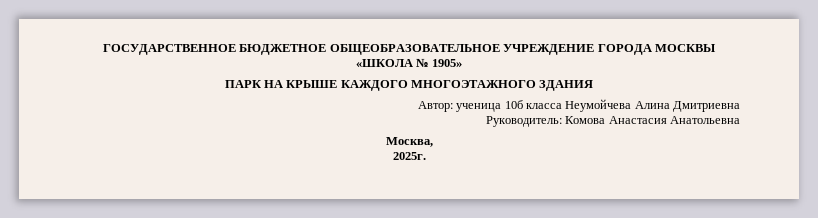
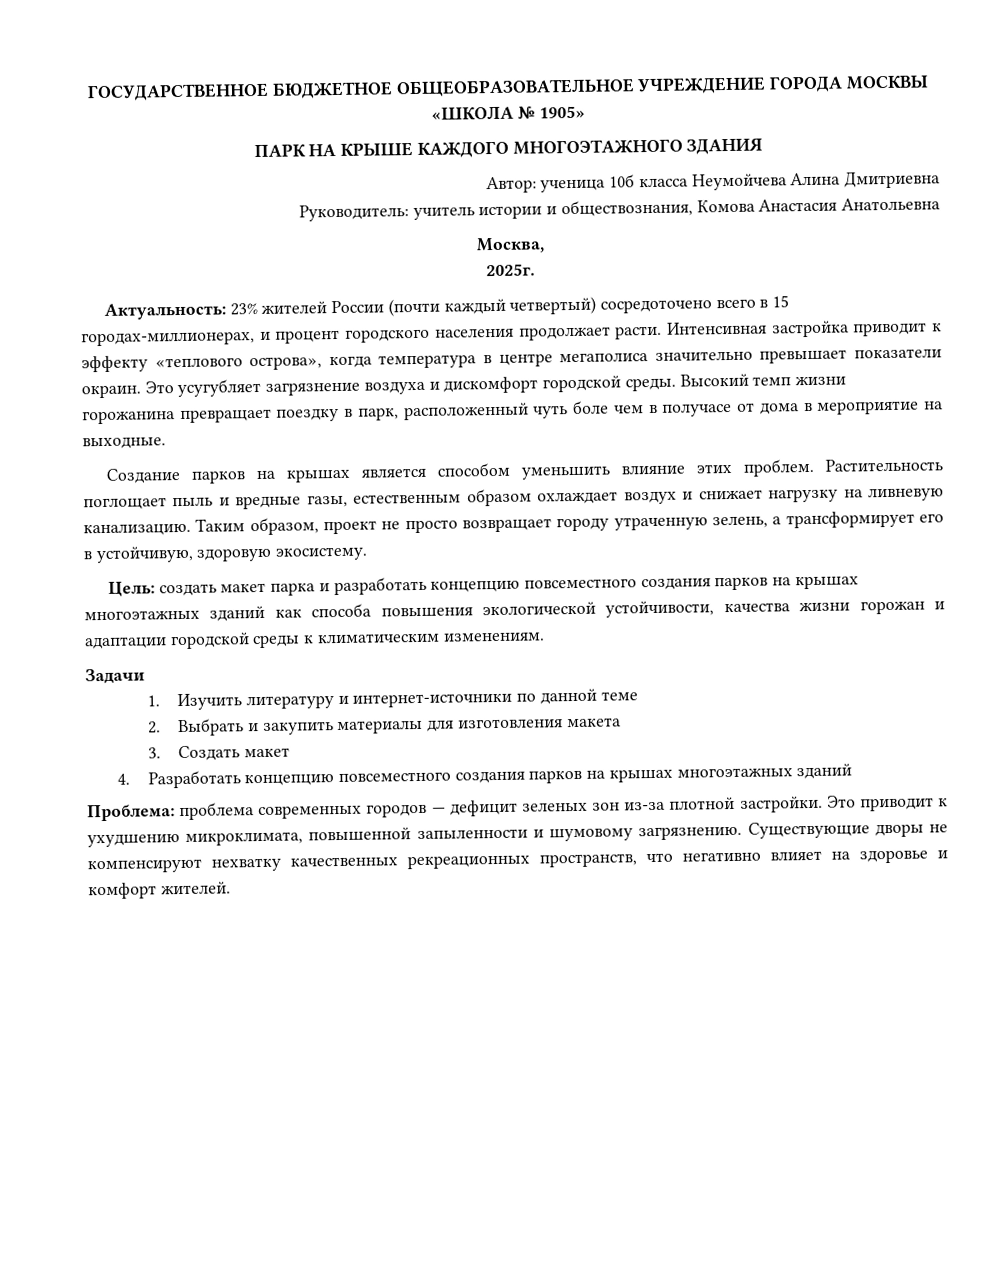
(562, 121) none -> [412,199,693,221] учитель истории и обществознания,
(426, 156) none -> [103,295,790,320] [81,320,943,347] [81,348,943,373] [81,373,846,399] [82,400,944,425] [82,436,166,450] [105,458,944,484] [83,487,944,511] [83,510,945,537] [83,545,368,564] [107,575,859,597] [84,600,945,622] [84,632,545,650] [85,668,145,685] [146,688,638,711] [147,717,621,737] [147,745,291,762] [116,763,853,789] [87,795,949,822] [87,821,948,848] [87,849,948,874] [88,881,231,900] // Актуальность: 23% жителей России (почти каждый четвертый) сосредоточено всего в 15 городах-миллионерах, и процент городского населения продолжает расти. Интенсивная застройка приводит к эффекту «теплового острова», когда температура в центре мегаполиса значительно превышает показатели окраин. Это усугубляет загрязнение воздуха и дискомфорт городской среды. Высокий темп жизни горожанина превращает поездку в парк, расположенный чуть боле чем в получасе от дома в мероприятие на выходные. // Создание парков на крышах является способом уменьшить влияние этих проблем. Растительность поглощает пыль и вредные газы, естественным образом охлаждает воздух и снижает нагрузку на ливневую канализацию. Таким образом, проект не просто возвращает городу утраченную зелень, а трансформирует его в устойчивую, здоровую экосистему. // Цель: создать макет парка и разработать концепцию повсеместного создания парков на крышах многоэтажных зданий как способа повышения экологической устойчивости, качества жизни горожан и адаптации городской среды к климатическим изменениям. // Задачи // 1. Изучить литературу и интернет-источники по данной теме // 2. Выбрать и закупить материалы для изготовления макета // 3. Создать макет // 4. Разработать концепцию повсеместного создания парков на крышах многоэтажных зданий // Проблема: проблема современных городов — дефицит зеленых зон из-за плотной застройки. Это приводит к ухудшению микроклимата, повышенной запыленности и шумовому загрязнению. Существующие дворы не компенсируют нехватку качественных рекреационных пространств, что негативно влияет на здоровье и комфорт жителей.

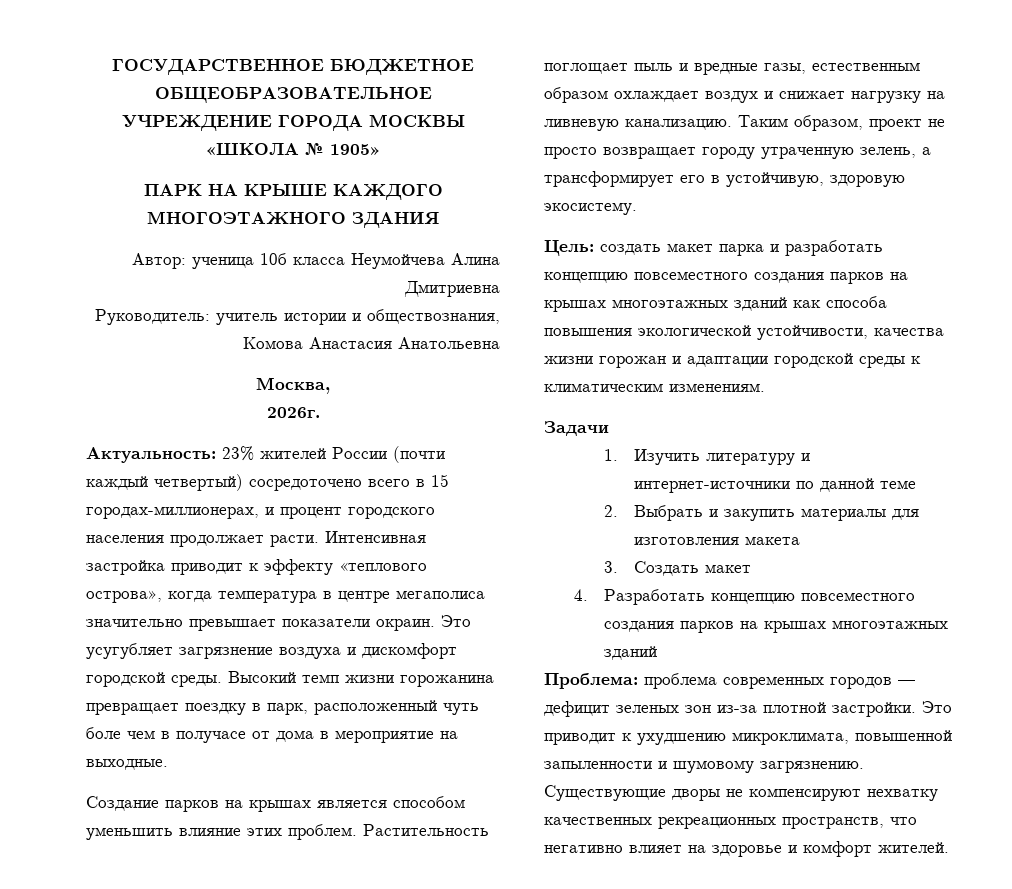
[486,263,535,277] 2025г. -> [266,407,320,418] 2026г.

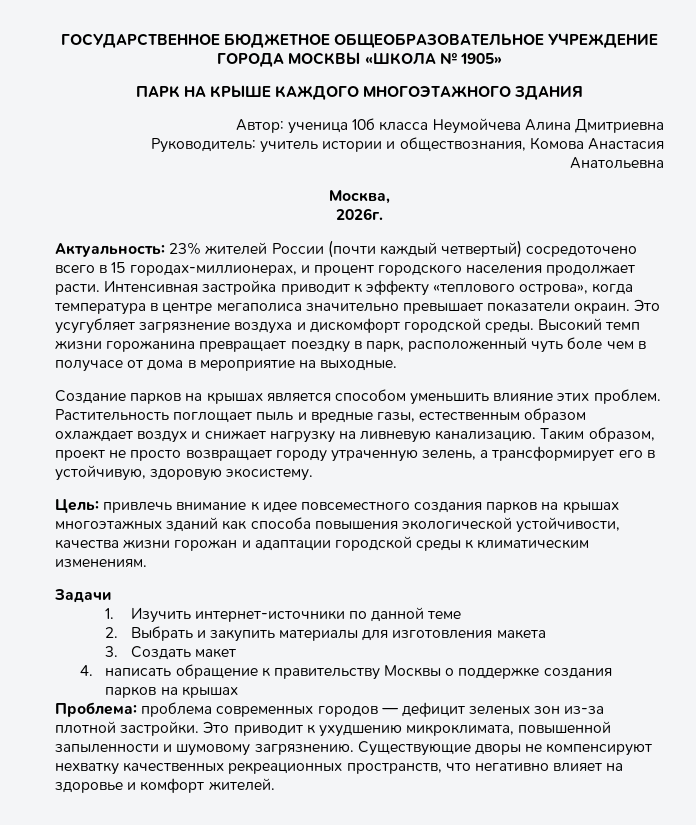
[600,240,883,256] [544,272,628,283] создать макет парка и разработать концепцию -> [103,501,297,513] привлечь внимание к идее
[706,453,811,465] литературу и -> (191, 615) none
[604,589,916,605] [604,620,949,633] [604,646,658,660] Разработать концепцию повсеместного создания парков на крышах многоэтажных зданий -> [105,664,612,680] [105,686,238,698] написать обращение к правительству Москвы о поддержке создания парков на крышах

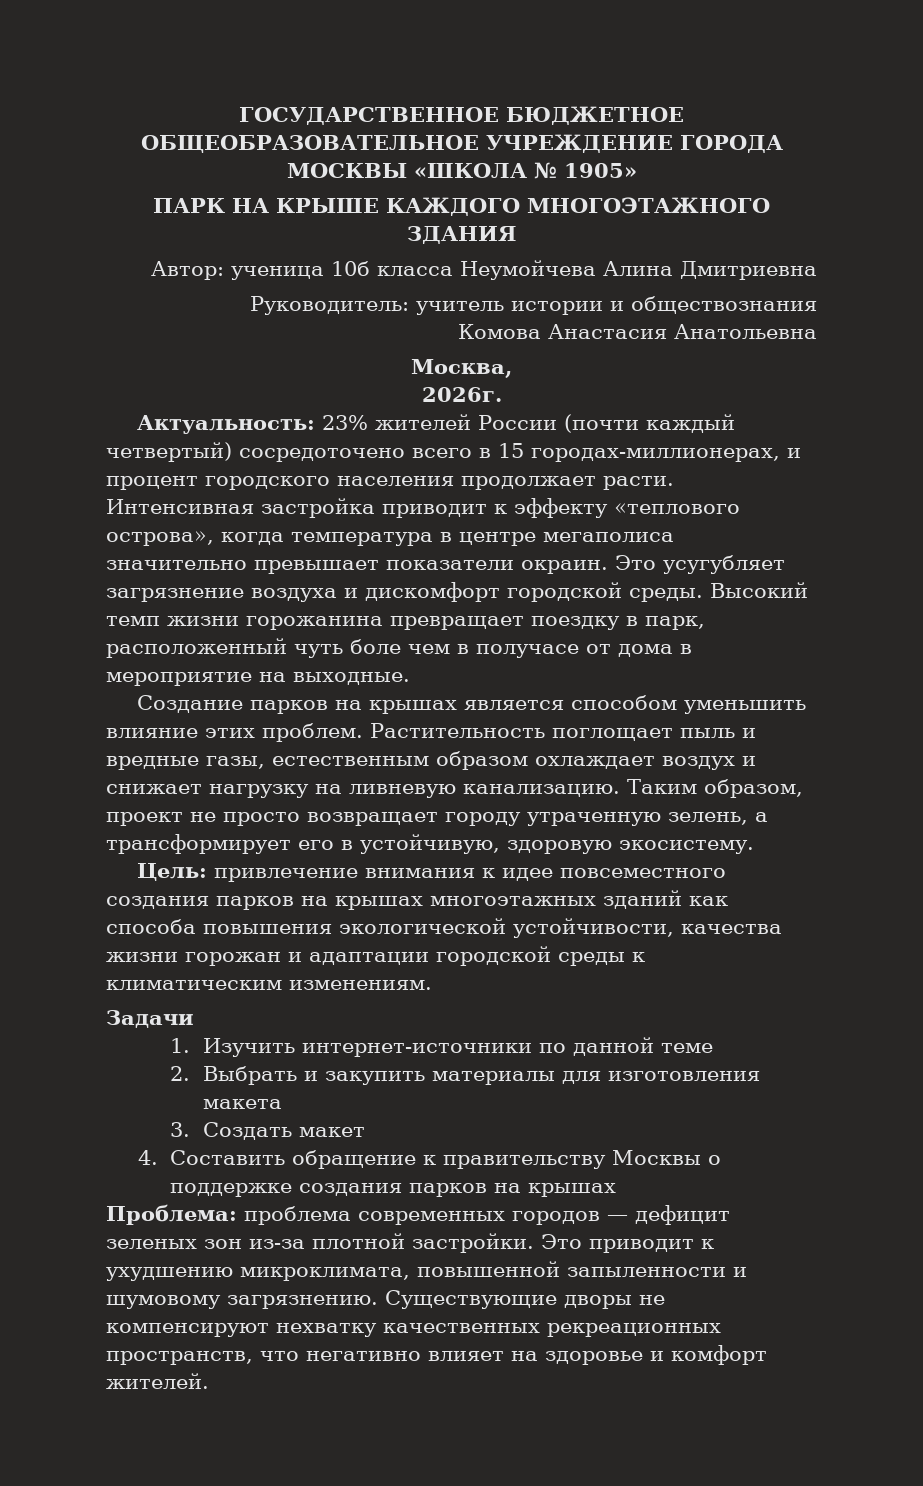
[399,137,526,152] обществознания, -> [631,296,817,314] обществознания //
[103,502,247,513] привлечь внимание -> [214,868,476,882] привлечение внимания
[105,668,172,676] написать -> [170,1150,286,1165] Составить

